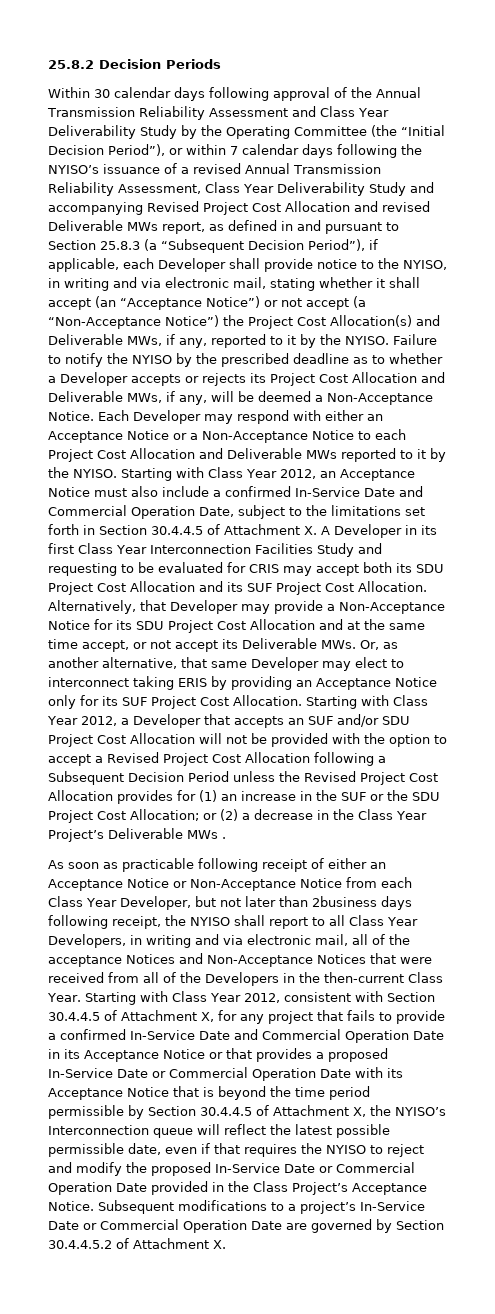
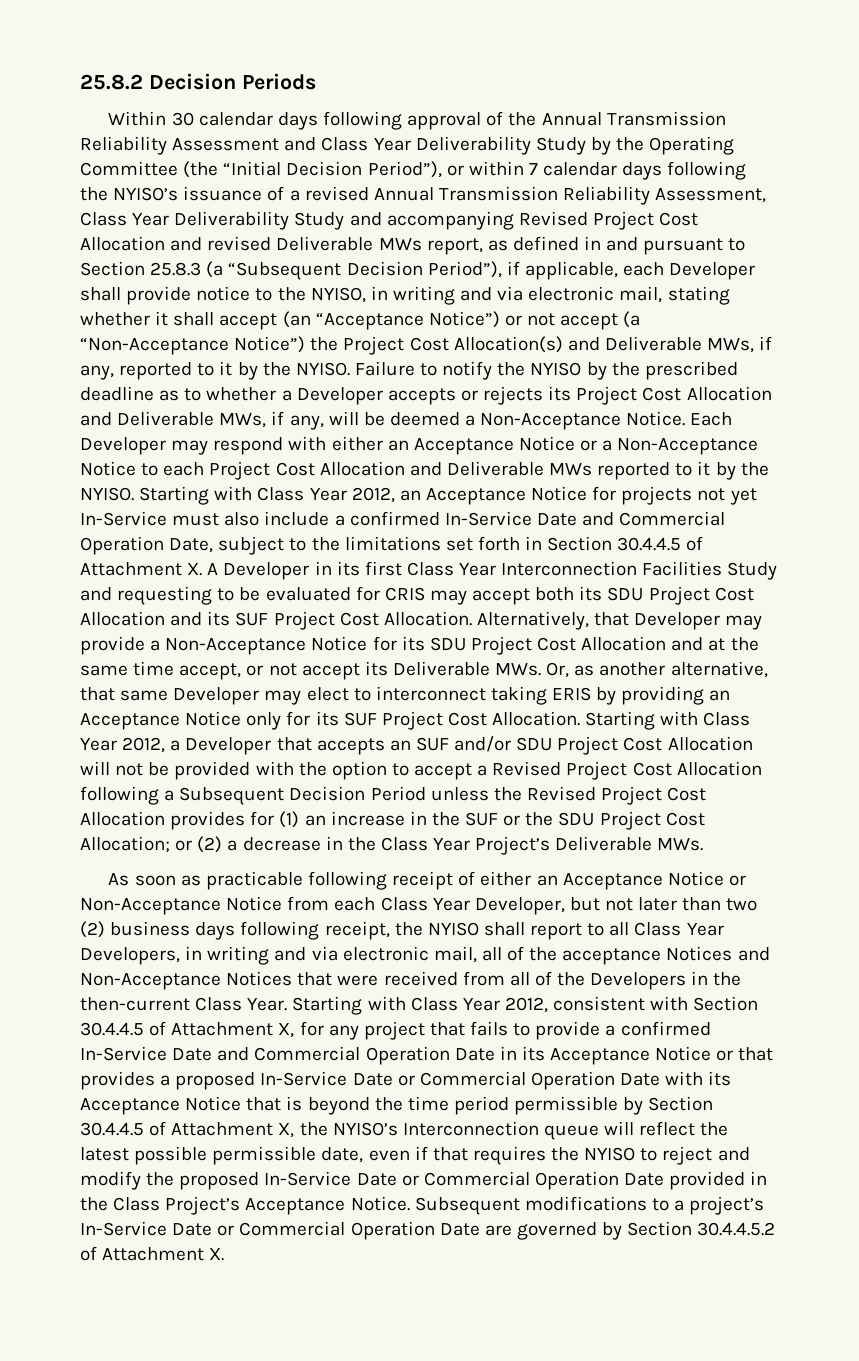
(90, 492) none -> [592,486,757,505] [80,511,167,526] for projects not yet In-Service
[187,830,226,839] MWs . -> [657,838,704,851] MWs.
[311,896,377,907] 2business -> [726,898,758,911] [80,921,191,938] two (2) business

